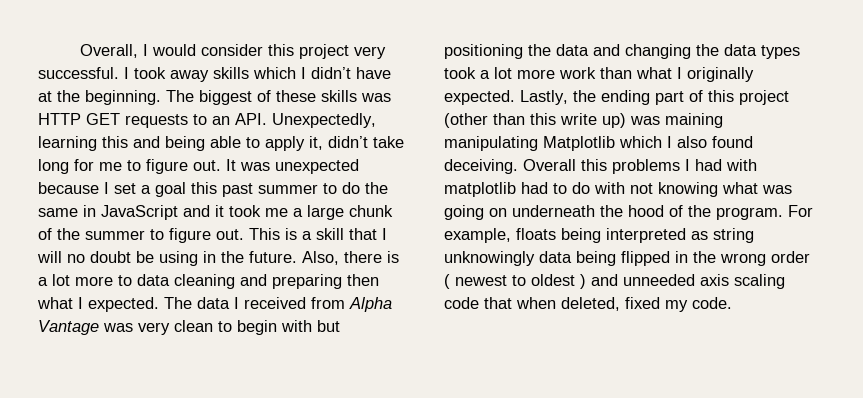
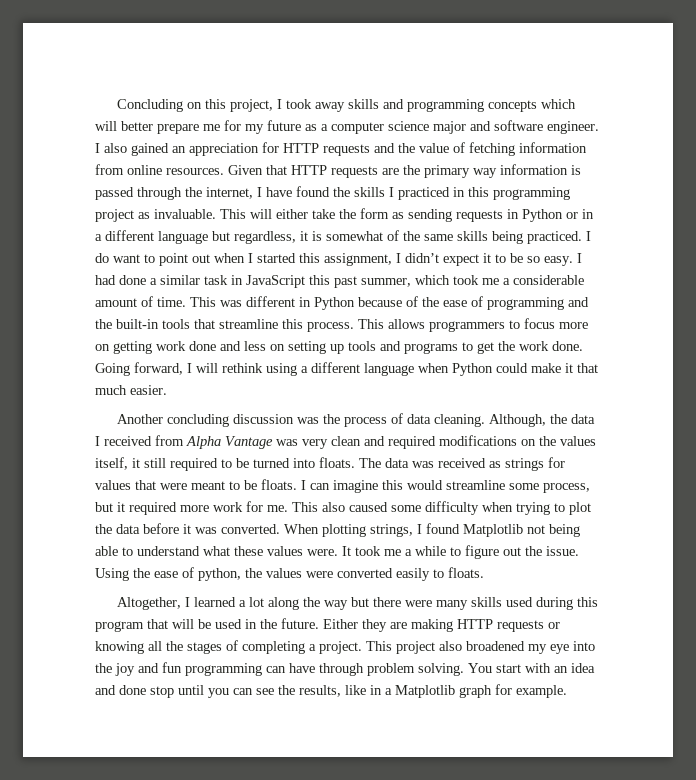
[79,44,386,59] [38,67,391,82] [38,90,391,105] [38,113,376,128] [38,136,404,151] [38,159,359,174] [38,182,388,197] [38,205,393,220] [38,228,387,243] [37,251,399,266] [38,274,379,289] [37,297,192,312] Overall, I would consider this project very successful. I took away skills which I didn’t have at the beginning. The biggest of these skills was HTTP GET requests to an API. Unexpectedly, learning this and being able to apply it, didn’t take long for me to figure out. It was unexpected because I set a goal this past summer to do the same in JavaScript and it took me a large chunk of the summer to figure out. This is a skill that I will no doubt be using in the future. Also, there is a lot more to data cleaning and preparing then what I expected. The -> [117,99,577,112] [95,120,599,134] [95,142,587,156] [95,164,581,178] [95,186,570,200] [95,208,594,222] [95,230,591,244] [95,253,582,266] [95,275,584,288] [95,296,589,310] [95,318,588,332] [95,341,583,354] [95,362,598,376] [95,385,167,395] [117,413,568,427] Concluding on this project, I took away skills and programming concepts which will better prepare me for my future as a computer science major and software engineer. I also gained an appreciation for HTTP requests and the value of fetching information from online resources. Given that HTTP requests are the primary way information is passed through the internet, I have found the skills I practiced in this programming project as invaluable. This will either take the form as sending requests in Python or in a different language but regardless, it is somewhat of the same skills being practiced. I do want to point out when I started this assignment, I didn’t expect it to be so easy. I had done a similar task in JavaScript this past summer, which took me a considerable amount of time. This was different in Python because of the ease of programming and the built-in tools that streamline this process. This allows programmers to focus more on getting work done and less on setting up tools and programs to get the work done. Going forward, I will rethink using a different language when Python could make it that much easier. // Another concluding discussion was the process of data cleaning. Although, the
[218,320,340,335] [444,44,800,59] [444,67,754,82] [444,90,789,105] [444,113,723,128] [444,136,753,151] [444,159,757,174] [444,182,792,197] [444,205,813,220] [444,228,754,243] [444,251,810,266] [444,274,785,289] [444,297,732,312] to begin with but positioning the data and changing the data types took a lot more work than what I originally expected. Lastly, the ending part of this project (other than this write up) was maining manipulating Matplotlib which I also found deceiving. Overall this problems I had with matplotlib had to do with not knowing what was going on underneath the hood of the program. For example, floats being interpreted as string unknowingly data being flipped in the wrong order ( newest to oldest ) and unneeded axis scaling code that when deleted, fixed my code. -> [364,435,596,449] [95,457,565,471] [95,479,590,493] [95,501,591,515] [95,523,580,537] [95,545,579,559] [95,567,484,581] [117,597,599,610] [95,618,560,632] [95,640,595,654] [95,662,595,676] [95,684,567,698] and required modifications on the values itself, it still required to be turned into floats. The data was received as strings for values that were meant to be floats. I can imagine this would streamline some process, but it required more work for me. This also caused some difficulty when trying to plot the data before it was converted. When plotting strings, I found Matplotlib not being able to understand what these values were. It took me a while to figure out the issue. Using the ease of python, the values were converted easily to floats. // Altogether, I learned a lot along the way but there were many skills used during this program that will be used in the future. Either they are making HTTP requests or knowing all the stages of completing a project. This project also broadened my eye into the joy and fun programming can have through problem solving. You start with an idea and done stop until you can see the results, like in a Matplotlib graph for example.

